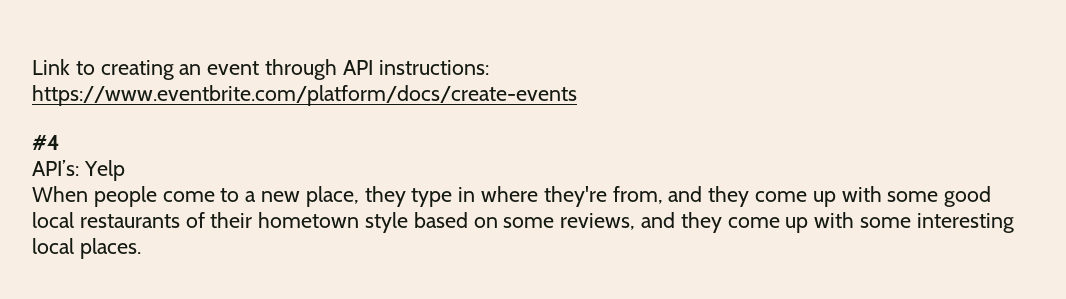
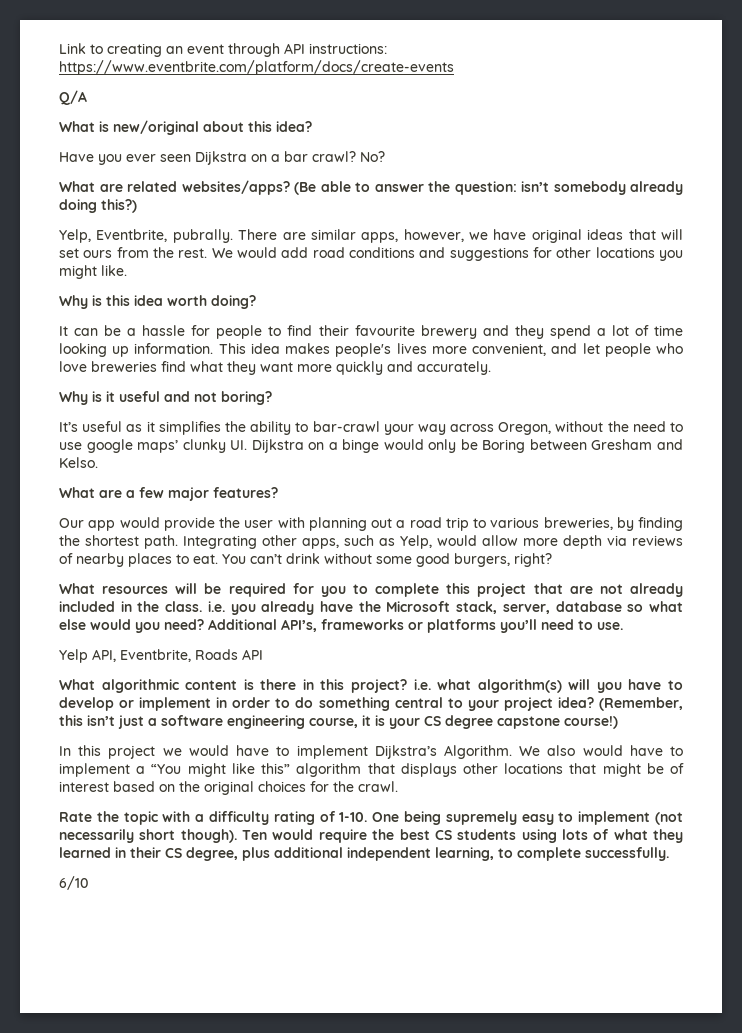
[32,135,59,150] [32,160,125,181] [32,186,992,207] [32,212,1014,233] [32,238,141,259] #4 // API’s: Yelp // When people come to a new place, they type in where they're from, and they come up with some good local restaurants of their hometown style based on some reviews, and they come up with some interesting local places. -> [59,90,87,105] [59,120,312,135] [59,151,385,165] [59,180,683,195] [59,199,137,213] [59,229,683,243] [59,247,683,261] [59,265,127,279] [59,295,256,309] [59,325,683,339] [59,343,684,357] [59,361,491,375] [59,391,272,405] [59,421,683,435] [59,439,684,453] [59,457,98,468] [59,487,278,501] [59,517,683,531] [59,535,683,549] [59,553,552,567] [59,583,683,597] [59,601,683,615] [59,619,623,633] [59,649,263,663] [59,679,683,693] [59,697,683,711] [59,715,618,729] [59,745,683,759] [59,763,684,777] [59,781,398,795] [59,811,683,825] [59,829,683,843] [59,847,669,861] [59,876,88,890] Q/A // What is new/original about this idea? // Have you ever seen Dijkstra on a bar crawl? No? // What are related websites/apps? (Be able to answer the question: isn’t somebody already doing this?) // Yelp, Eventbrite, pubrally. There are similar apps, however, we have original ideas that will set ours from the rest. We would add road conditions and suggestions for other locations you might like. // Why is this idea worth doing? // It can be a hassle for people to find their favourite brewery and they spend a lot of time looking up information. This idea makes people's lives more convenient, and let people who love breweries find what they want more quickly and accurately. // Why is it useful and not boring? // It’s useful as it simplifies the ability to bar-crawl your way across Oregon, without the need to use google maps’ clunky UI. Dijkstra on a binge would only be Boring between Gresham and Kelso. // What are a few major features? // Our app would provide the user with planning out a road trip to various breweries, by finding the shortest path. Integrating other apps, such as Yelp, would allow more depth via reviews of nearby places to eat. You can’t drink without some good burgers, right? // What resources will be required for you to complete this project that are not already included in the class. i.e. you already have the Microsoft stack, server, database so what else would you need? Additional API’s, frameworks or platforms you’ll need to use. // Yelp API, Eventbrite, Roads API // What algorithmic content is there in this project? i.e. what algorithm(s) will you have to develop or implement in order to do something central to your project idea? (Remember, this isn’t just a software engineering course, it is your CS degree capstone course!) // In this project we would have to implement Dijkstra’s Algorithm. We also would have to implement a “You might like this” algorithm that displays other locations that might be of interest based on the original choices for the crawl. // Rate the topic with a difficulty rating of 1-10. One being supremely easy to implement (not necessarily short though). Ten would require the best CS students using lots of what they learned in their CS degree, plus additional independent learning, to complete successfully. // 6/10

